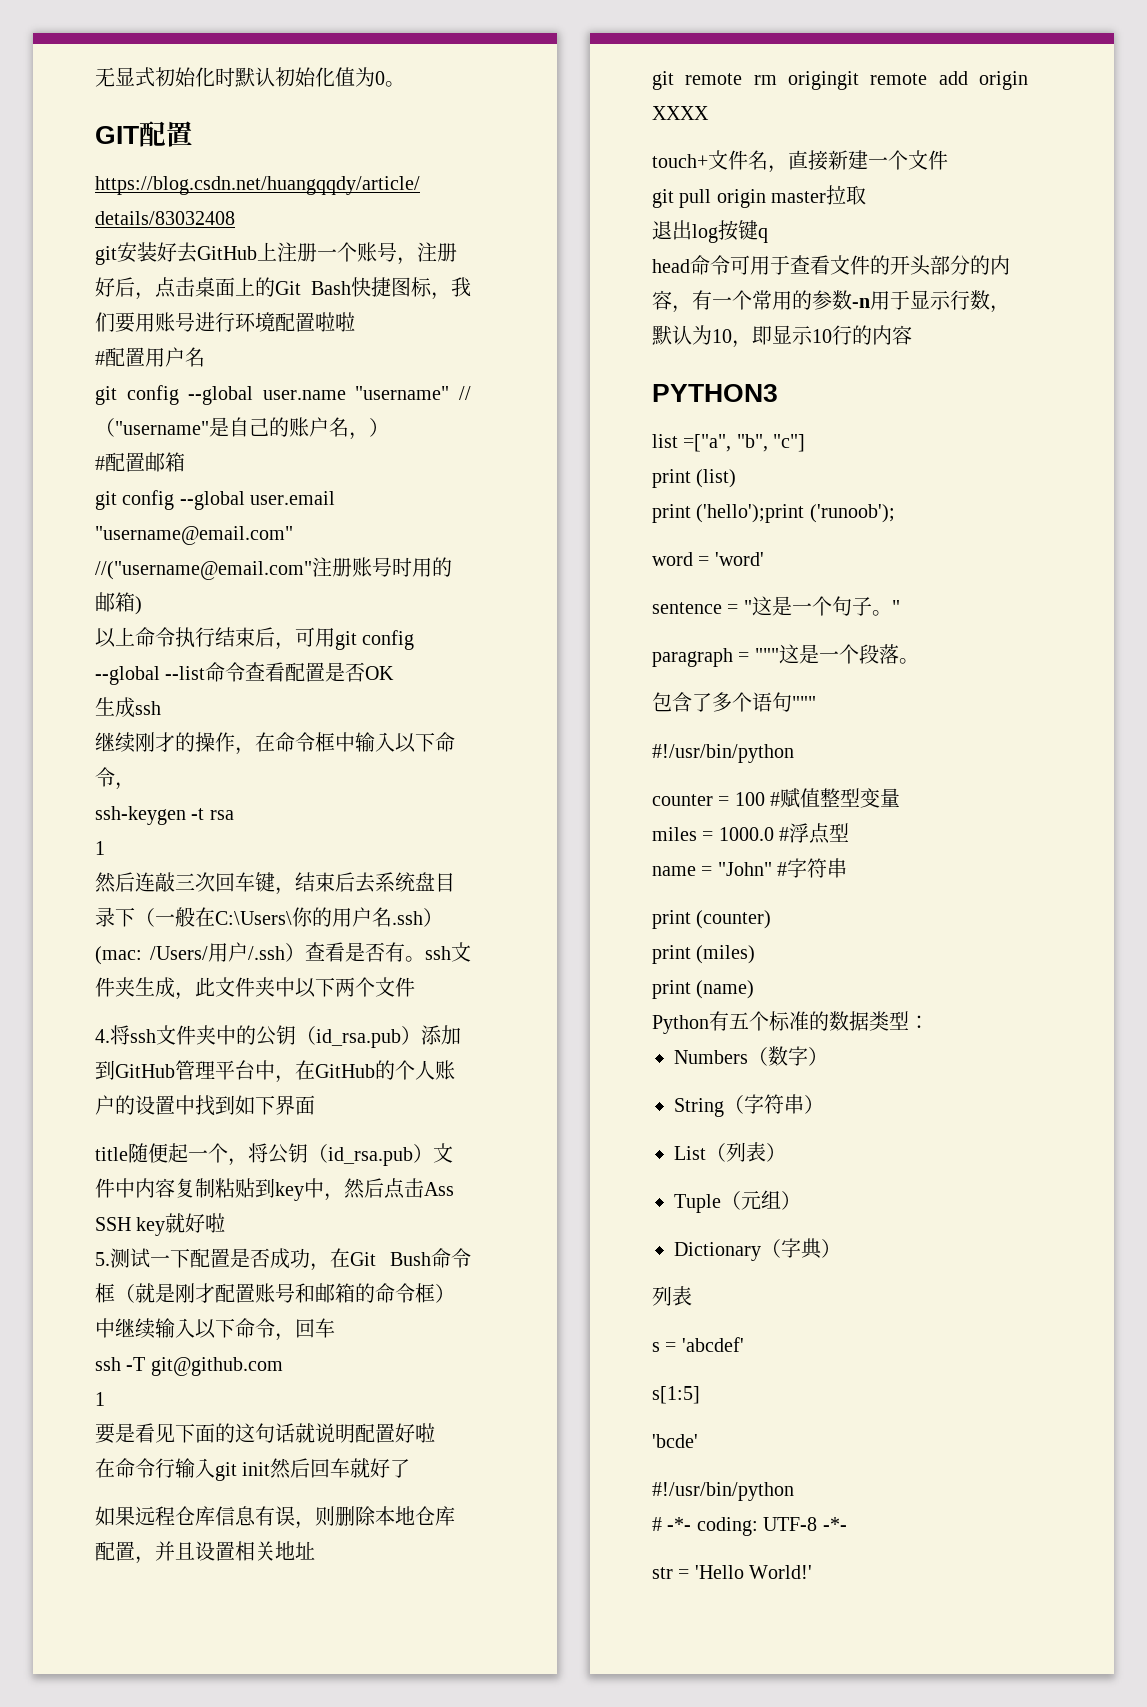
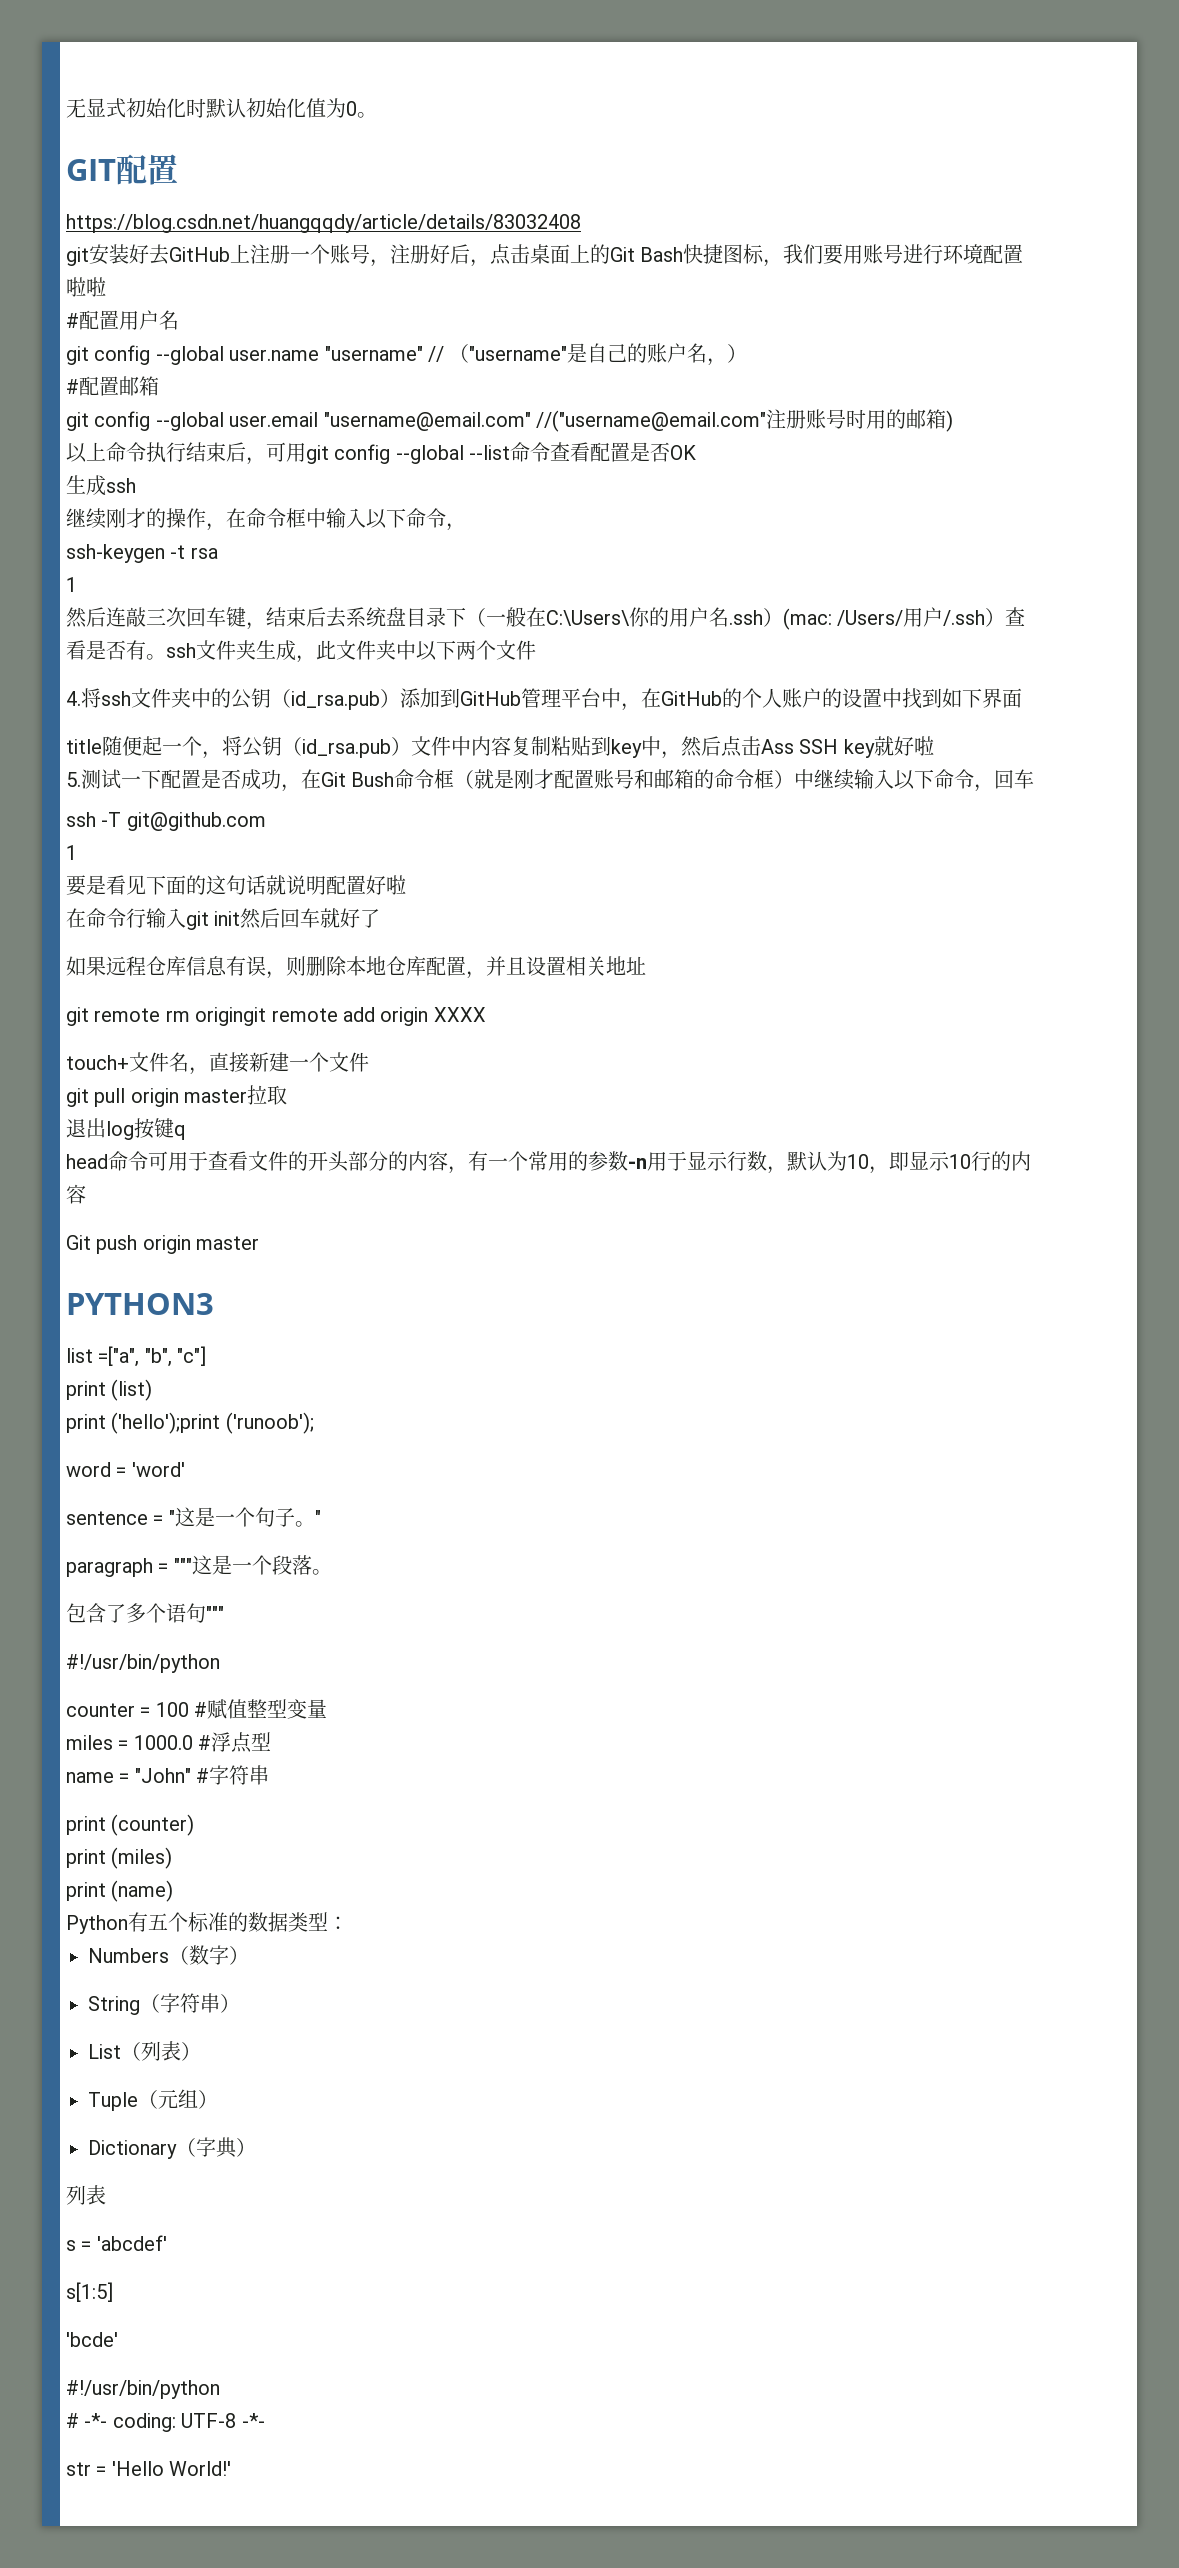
(912, 335) none -> [66,1235,260,1254] // Git push origin master

